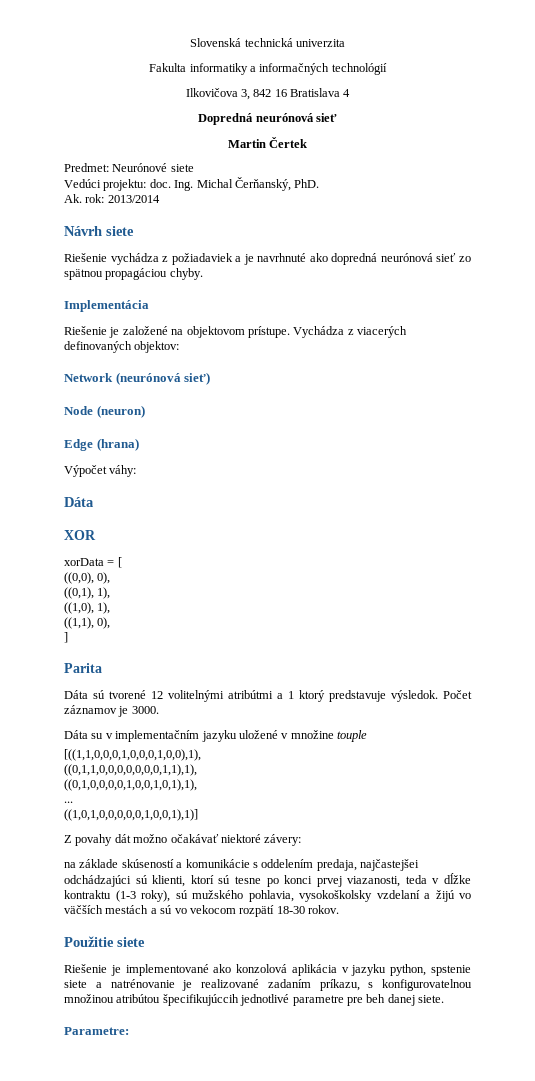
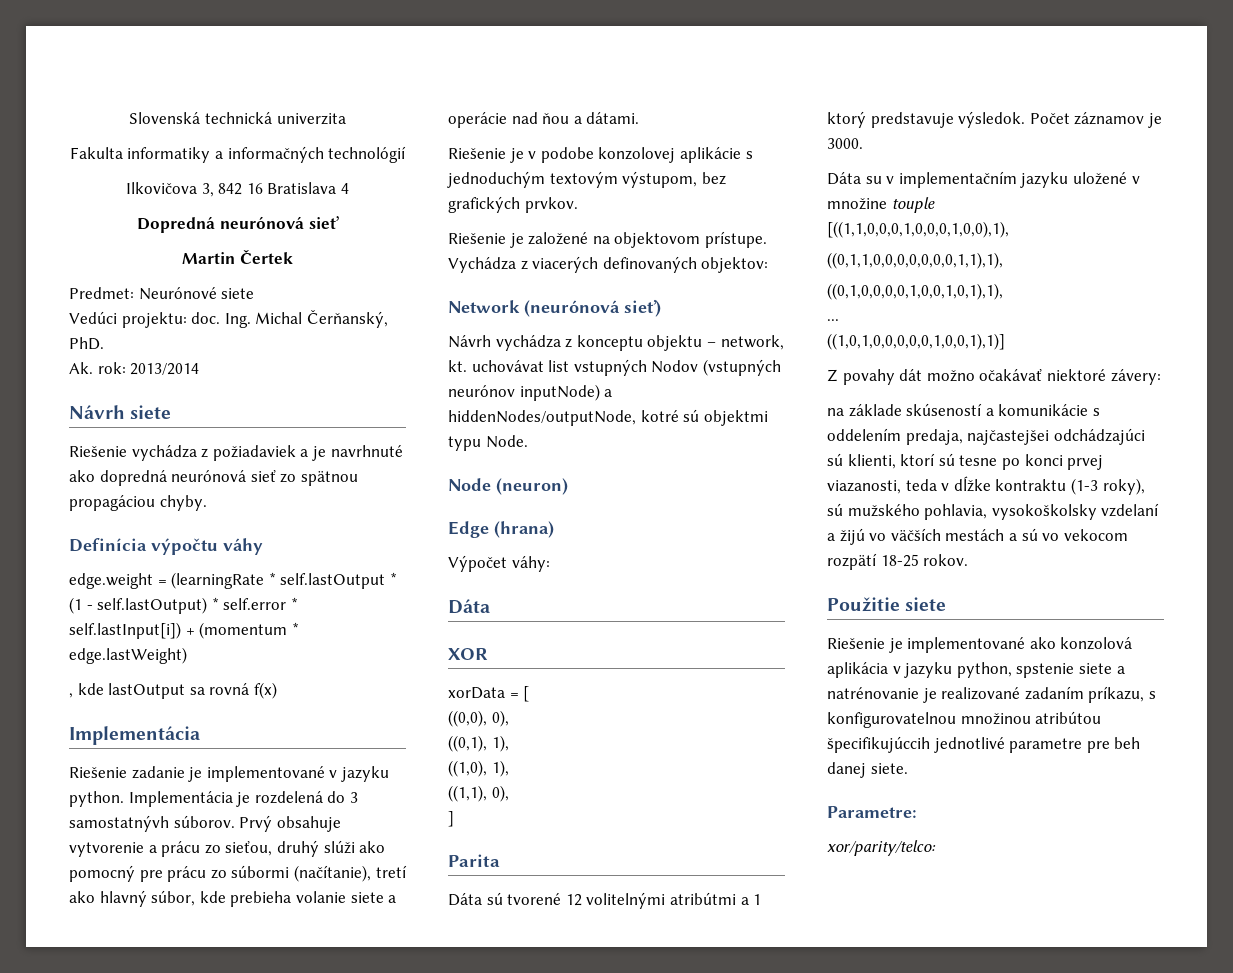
[64,300,149,312] Implementácia -> [69,538,263,555] [69,572,397,589] [69,597,298,614] [69,622,299,639] [69,647,187,664] [69,682,277,699] [69,726,200,745] [69,766,389,782] [69,791,358,807] [69,815,341,832] [69,840,386,857] [69,865,407,882] [69,890,397,907] [448,112,640,128] [448,147,753,163] [447,171,726,188] [448,196,578,213] Definícia výpočtu váhy // edge.weight = (learningRate * self.lastOutput * (1 - self.lastOutput) * self.error * self.lastInput[i]) + (momentum * edge.lastWeight) // , kde lastOutput sa rovná f(x) // Implementácia // Riešenie zadanie je implementované v jazyku python. Implementácia je rozdelená do 3 samostatnývh súborov. Prvý obsahuje vytvorenie a prácu zo sieťou, druhý slúži ako pomocný pre prácu zo súbormi (načítanie), tretí ako hlavný súbor, kde prebieha volanie siete a operácie nad ňou a dátami. // Riešenie je v podobe konzolovej aplikácie s jednoduchým textovým výstupom, bez grafických prvkov.
(211, 378) none -> [448,335,784,351] [448,359,781,376] [448,384,613,401] [448,409,768,426] [448,435,528,451] // Návrh vychádza z konceptu objektu – network, kt. uchovávat list vstupných Nodov (vstupných neurónov inputNode) a hiddenNodes/outputNode, kotré sú objektmi typu Node.
[276,906,305,914] 18-30 -> [880,554,919,567] 18-25
(129, 1031) none -> [827,840,936,856] // xor/parity/telco:

